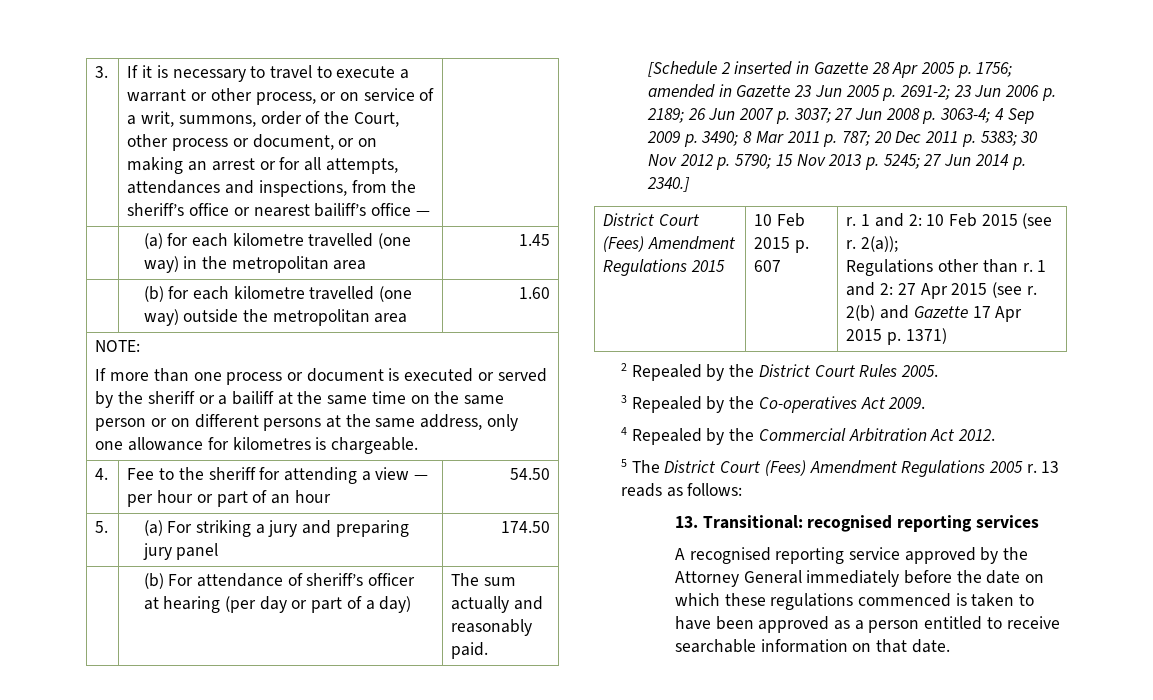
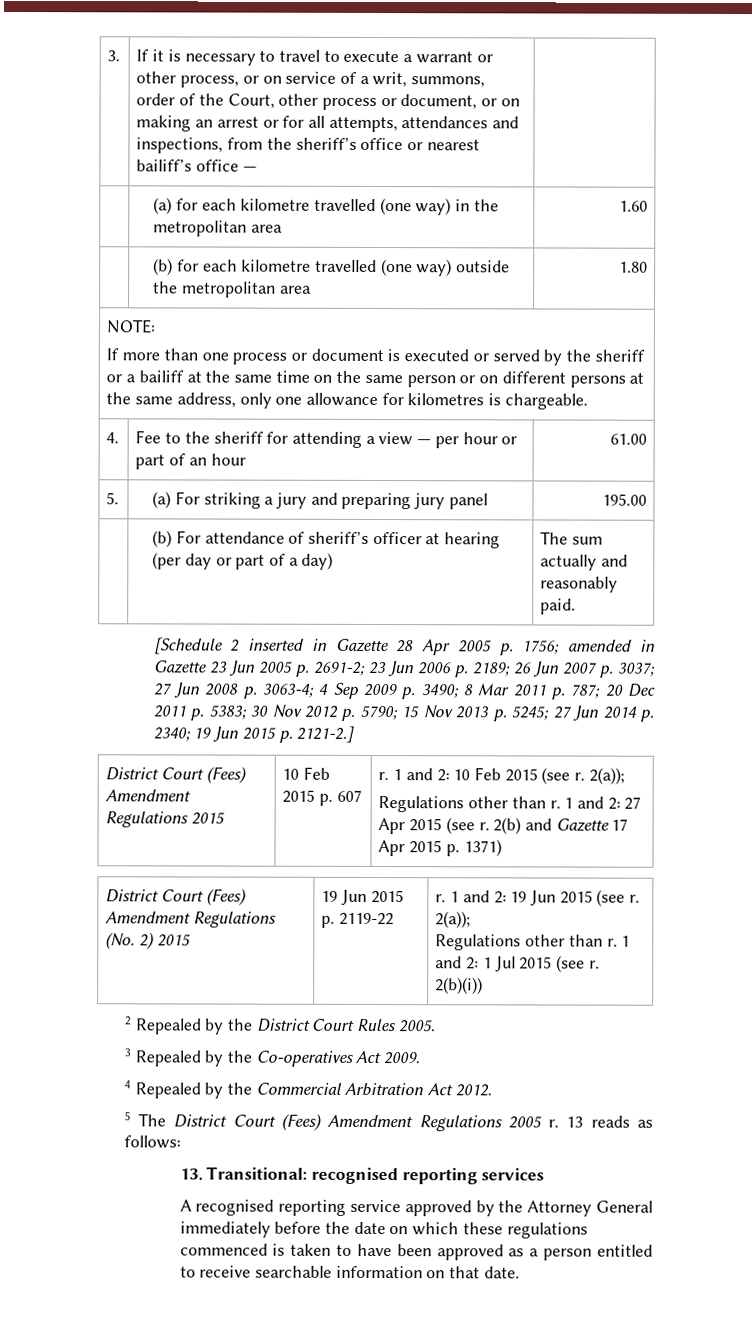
[518,234,550,246] 1.45 -> [618,200,648,212] 1.60
[518,287,550,299] 1.60 -> [618,261,648,273] 1.80
[509,468,550,480] 54.50 -> [609,433,647,445] 61.00
[500,521,550,533] 174.50 -> [601,493,647,506] 195.00
[646,177,690,192] 2340.] -> [152,725,355,743] 2340; 19 Jun 2015 p. 2121-2.]
(947, 336) none -> [105,888,247,906] [105,911,277,928] [105,932,191,950] [321,889,404,905] [321,912,395,928] [435,889,641,907] [435,911,472,929] [435,934,631,951] [435,955,600,973] [435,977,484,995] // District Court (Fees) Amendment Regulations (No. 2) 2015 | 19 Jun 2015 p. 2119-22 | r. 1 and 2: 19 Jun 2015 (see r. 2(a)); // Regulations other than r. 1 and 2: 1 Jul 2015 (see r. 2(b)(i))

